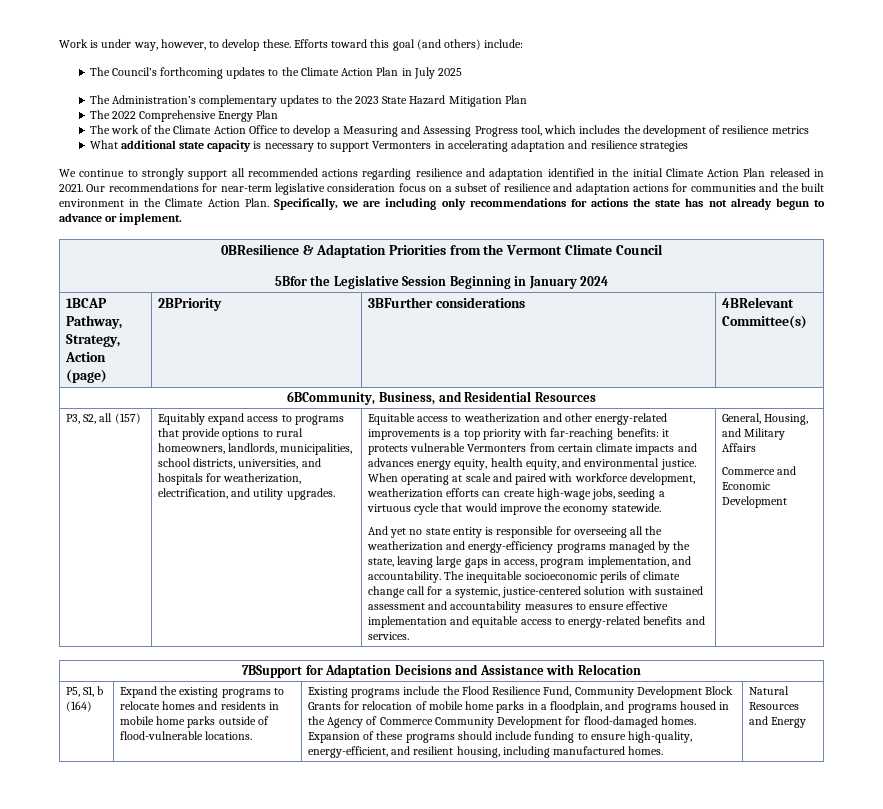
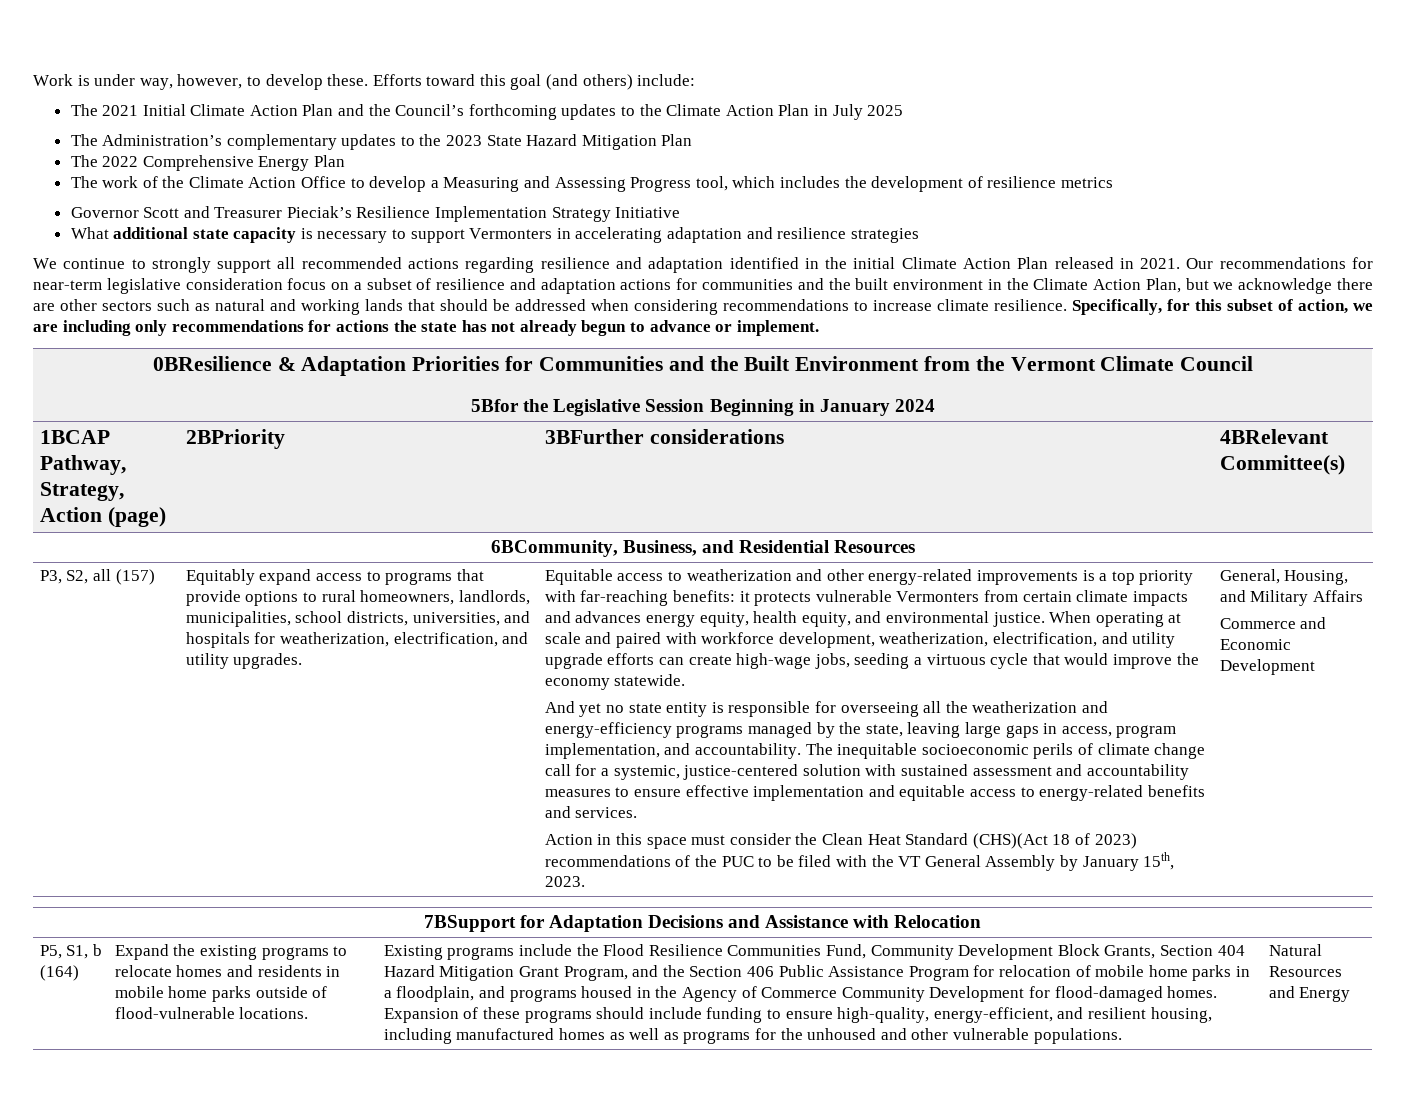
(110, 71) none -> [102,104,391,116] 2021 Initial Climate Action Plan and the
(809, 130) none -> [70,206,681,222] // Governor Scott and Treasurer Pieciak’s Resilience Implementation Strategy Initiative
[244,198,338,210] Plan. Specifically, -> [1145,278,1373,294] [33,299,1348,315] Plan, but we acknowledge there are other sectors such as natural and working lands that should be addressed when considering recommendations to increase climate resilience. Specifically, for this subset of action,
(446, 250) none -> [505,356,920,371] for Communities and the Built Environment
[366,488,443,498] weatherization -> [879,632,1176,648] [544,653,603,669] weatherization, electrification, and utility upgrade
(409, 636) none -> [544,833,1137,849] [544,852,1175,871] [544,876,585,887] // Action in this space must consider the Clean Heat Standard (CHS)(Act 18 of 2023) recommendations of the PUC to be filed with the VT General Assembly by January 15th, 2023.
(542, 690) none -> [727,945,822,956] Communities
[307,702,341,710] Grants -> [1104,945,1245,959] [383,965,969,981] Grants, Section 404 Hazard Mitigation Grant Program, and the Section 406 Public Assistance Program
[628,746,664,755] homes. -> [559,1028,1122,1044] homes as well as programs for the unhoused and other vulnerable populations.

